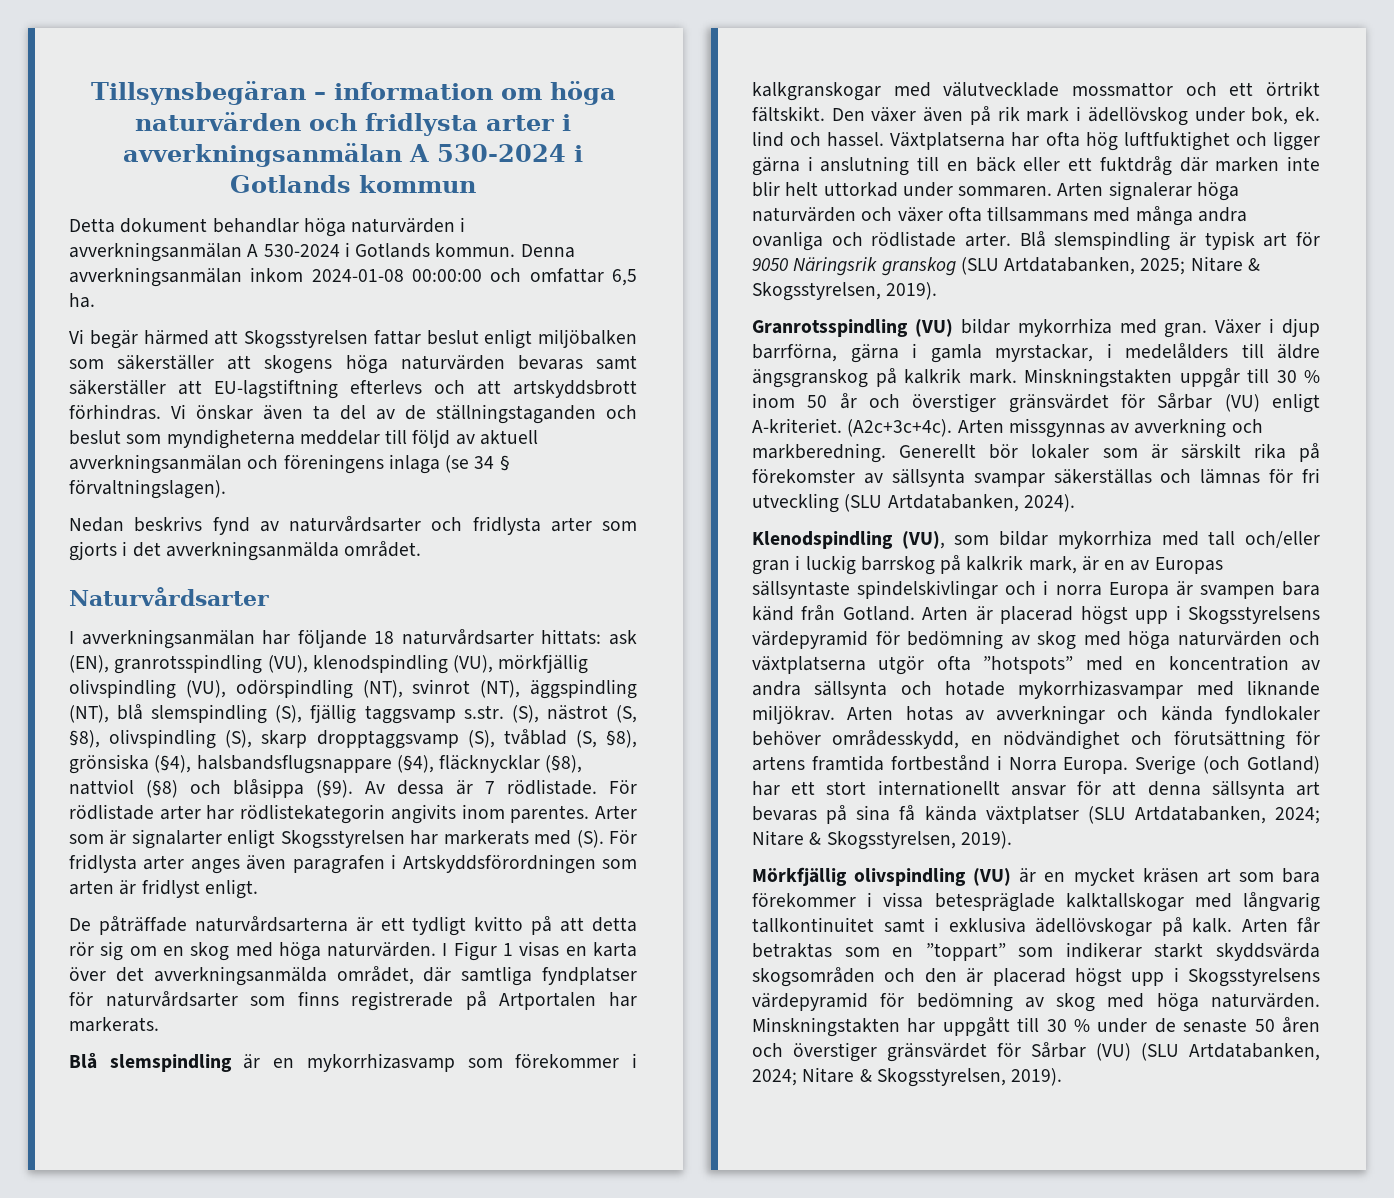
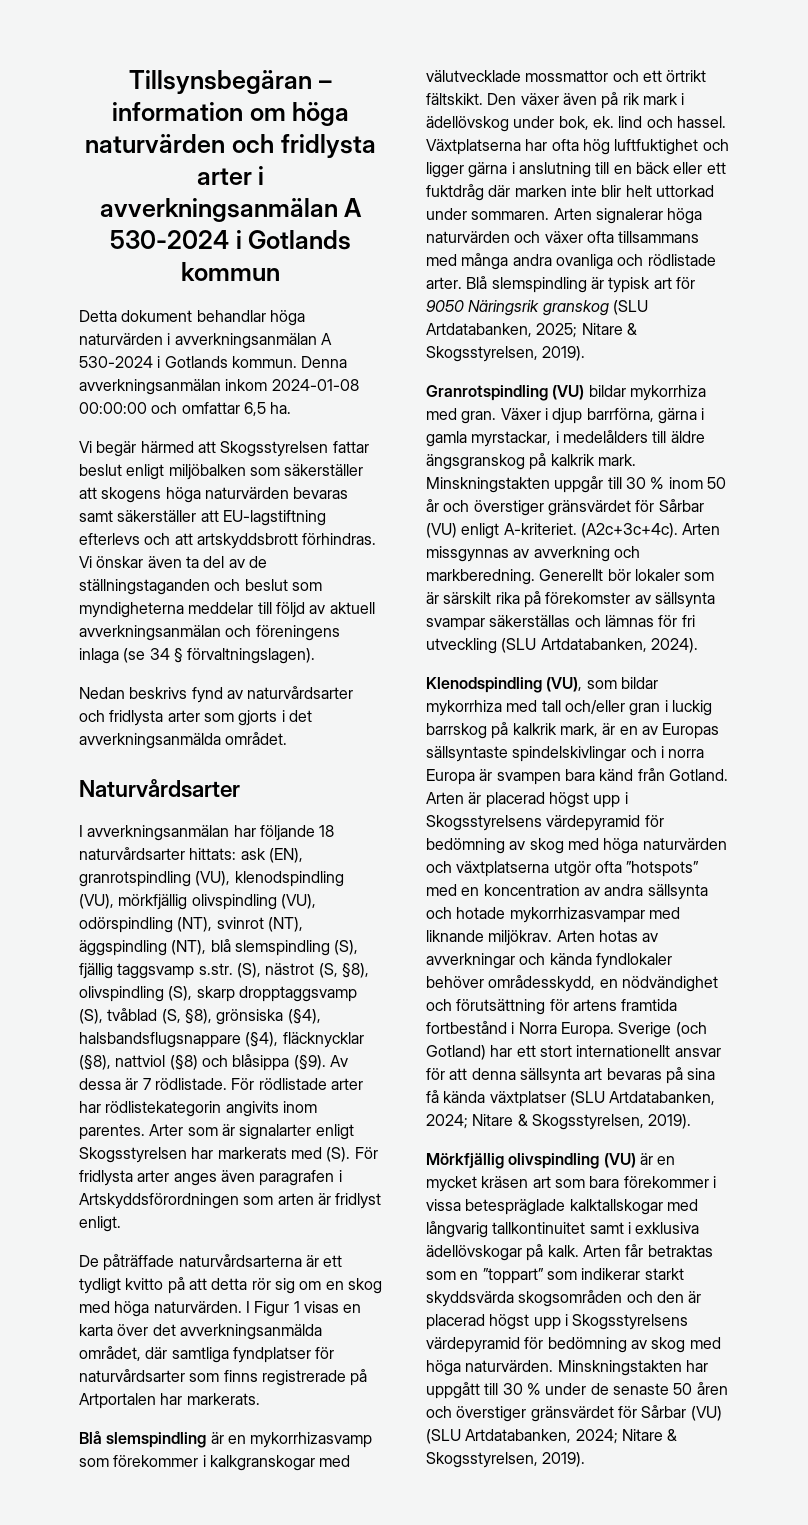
[114,654,263,674] granrotsspindling -> [79,871,191,887] granrotspindling
[752,319,908,337] Granrotsspindling -> [426,385,548,401] Granrotspindling

